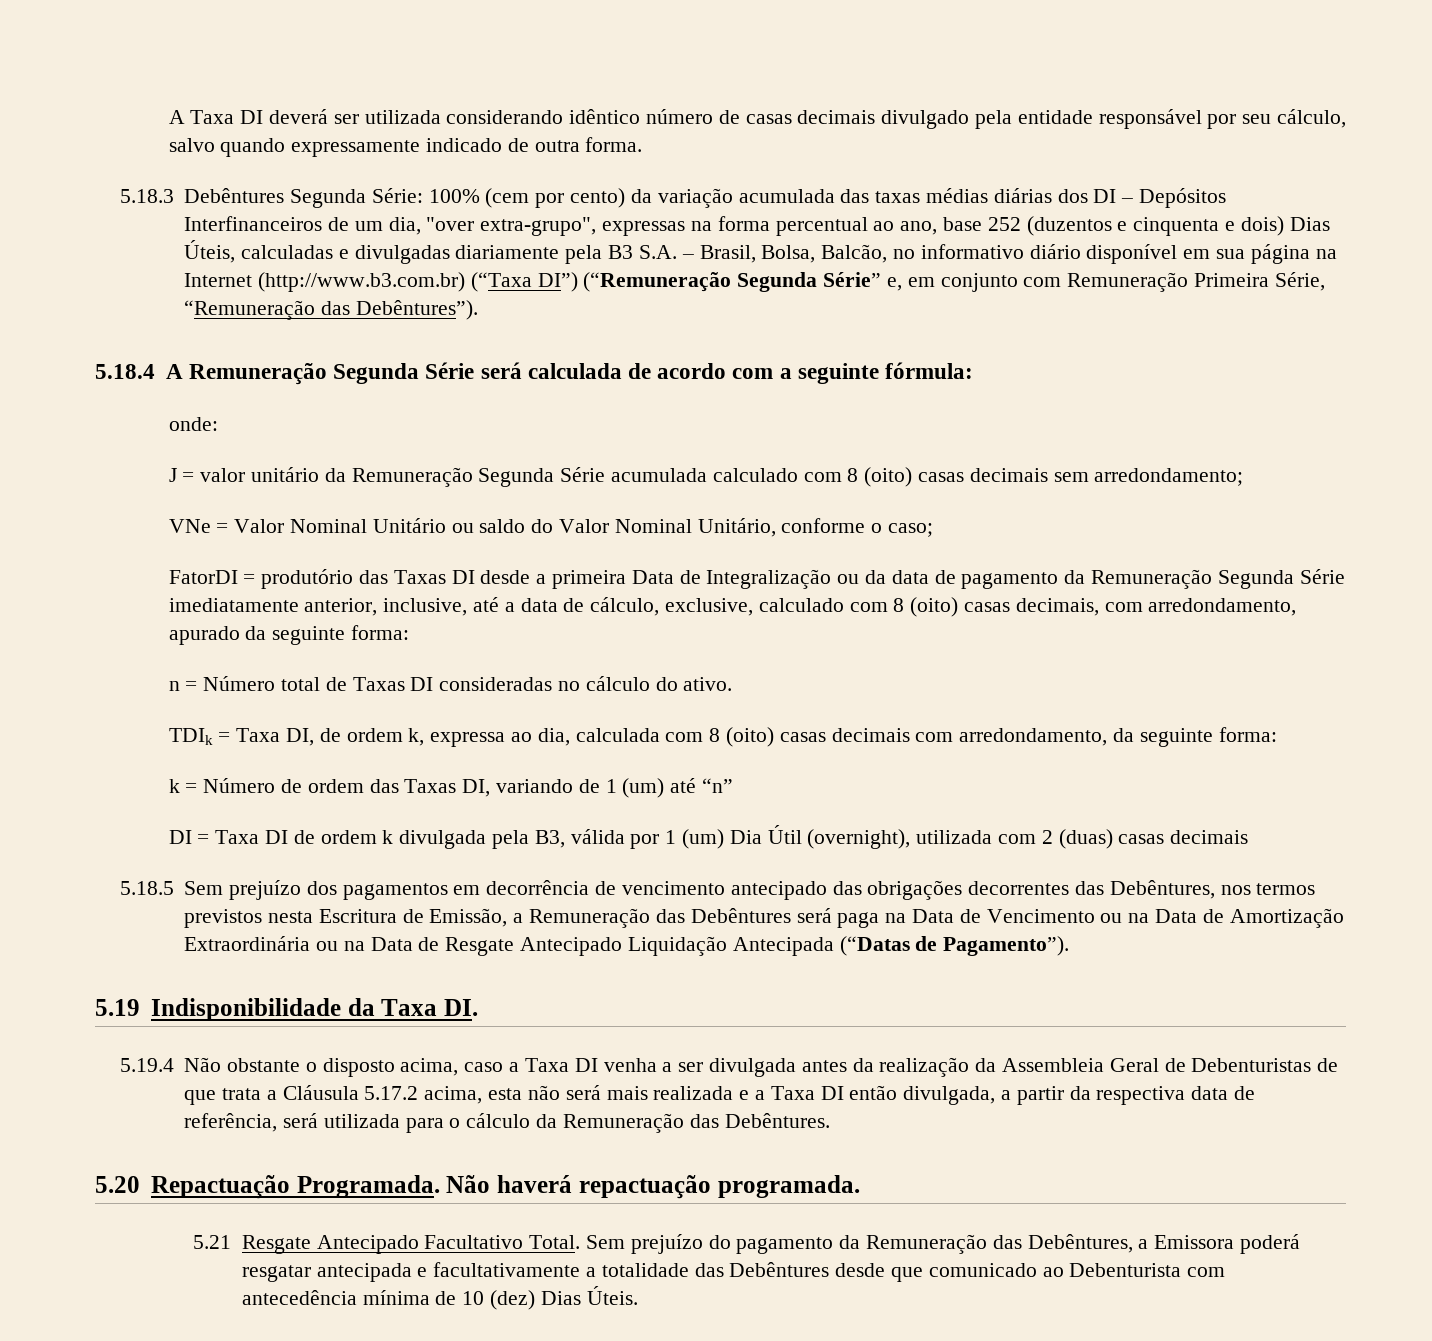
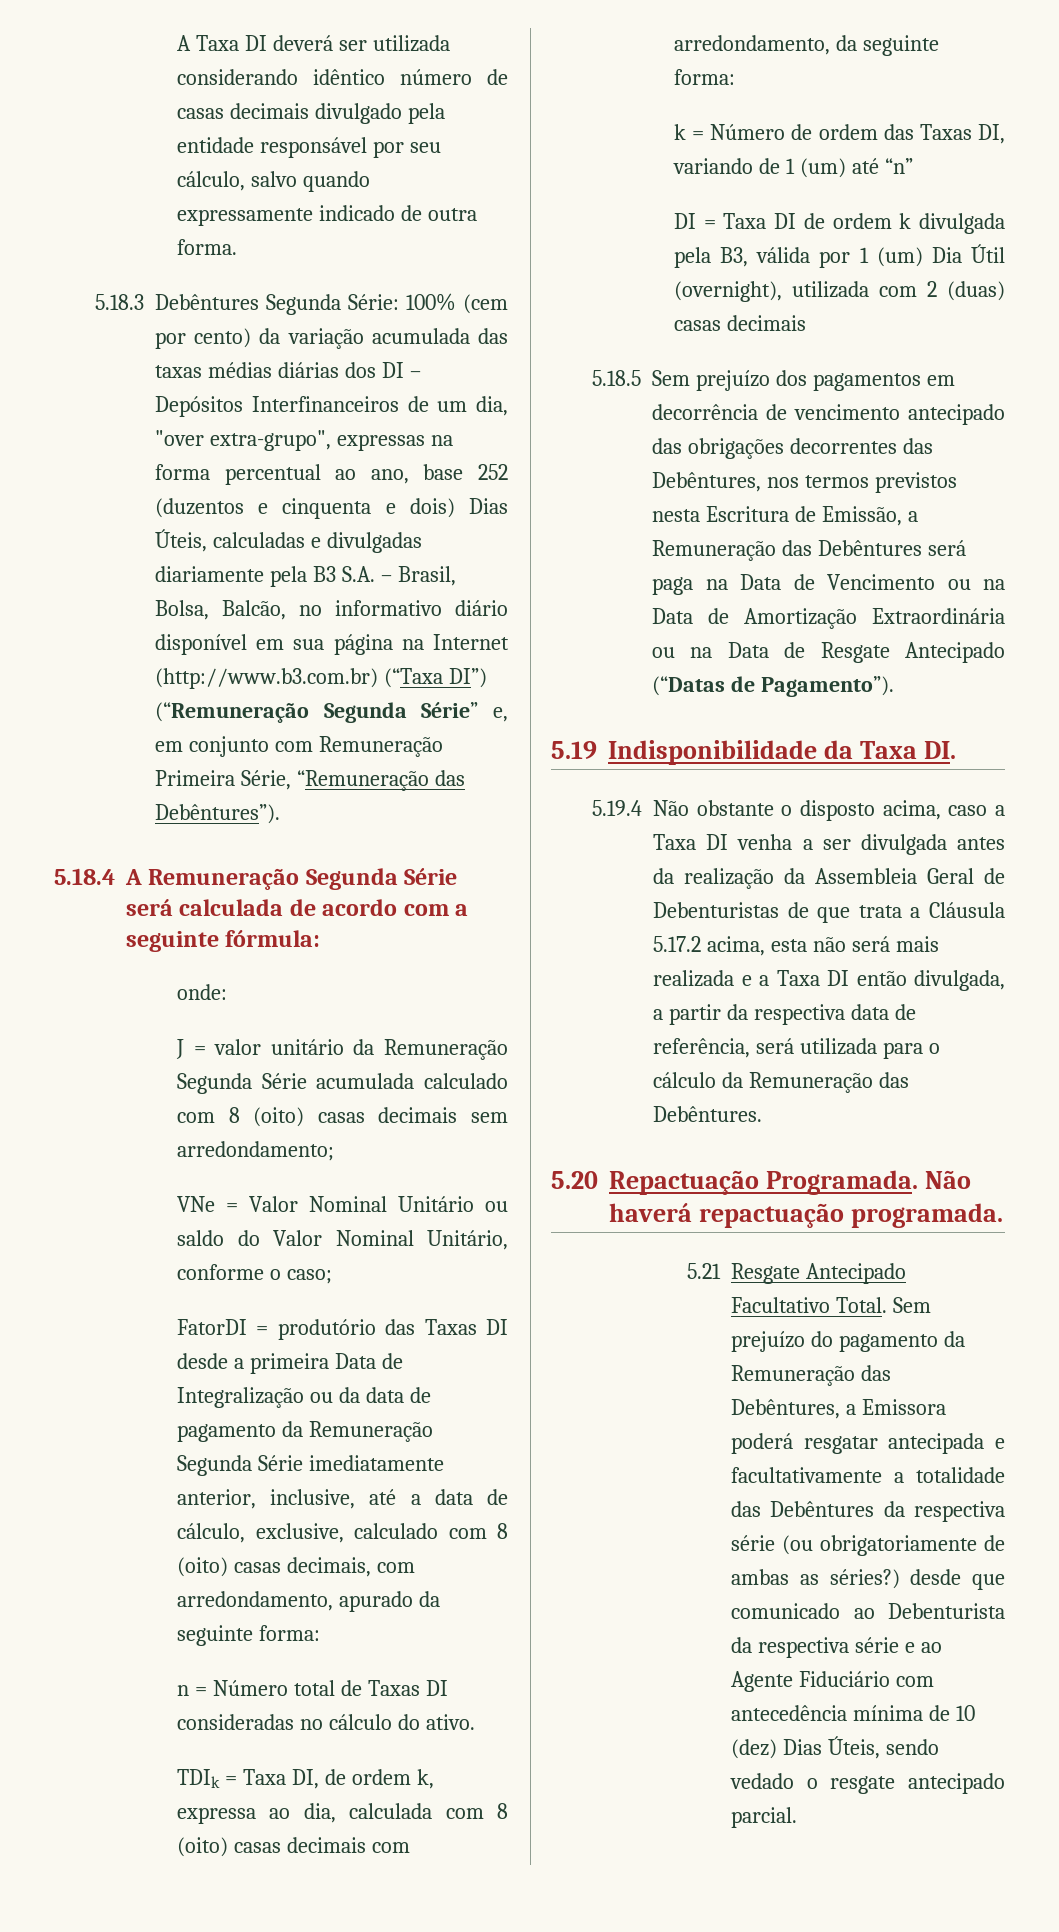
[627,936,834,956] Liquidação Antecipada -> (1005, 652) none
(830, 1269) none -> [883,1501,1005,1522] [731,1535,1005,1556] [731,1569,900,1589] da respectiva série (ou obrigatoriamente de ambas as séries?)
(1182, 1270) none -> [731,1637,942,1658] [731,1671,891,1692] da respectiva série e ao Agente Fiduciário
[586,1286,638,1305] Úteis. -> [828,1736,940,1759] [730,1773,1005,1794] [731,1807,798,1828] Úteis, sendo vedado o resgate antecipado parcial.

